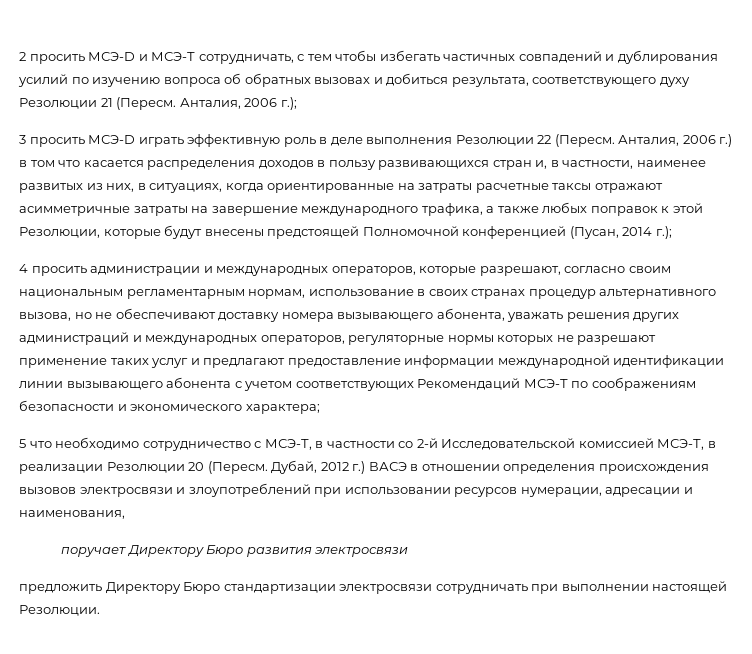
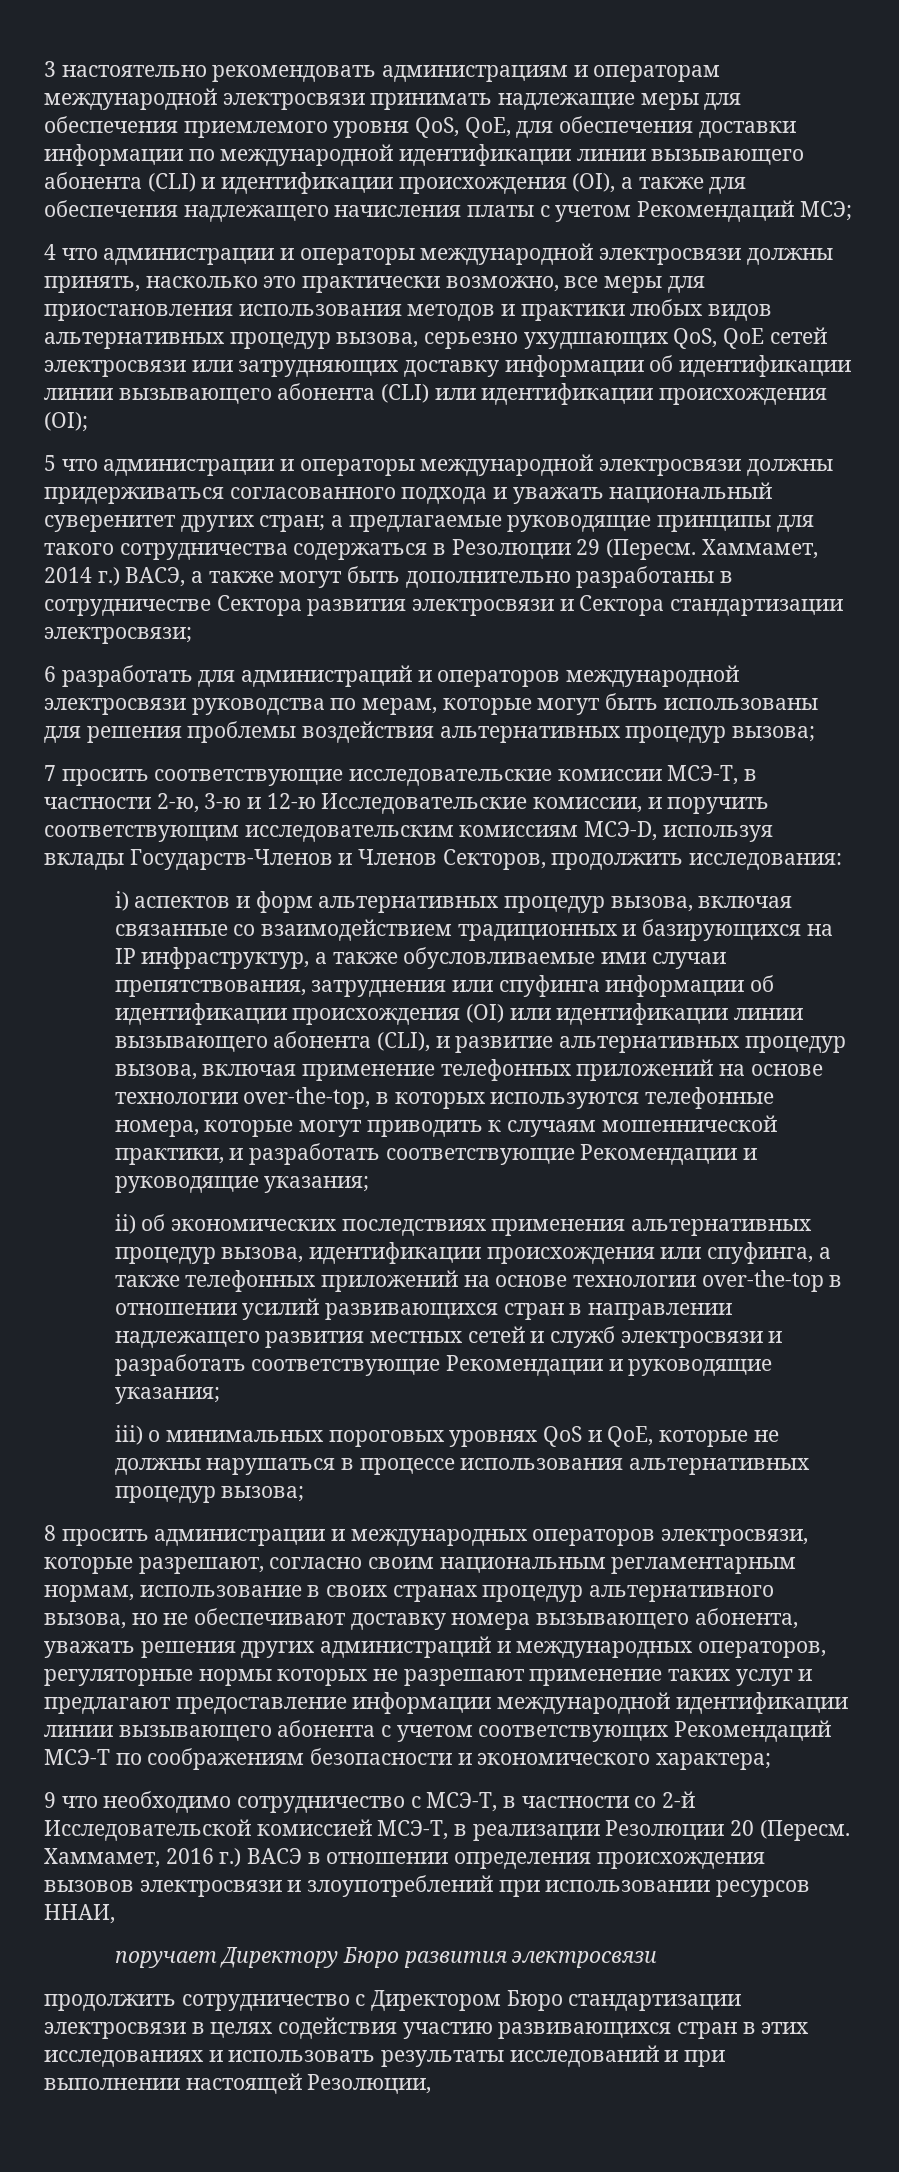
[19,50,718,64] [18,73,690,87] [19,97,297,110] [19,134,733,147] [19,160,706,170] [19,183,663,193] [19,202,703,216] [19,225,672,239] [19,264,28,273] 2 просить МСЭ-D и МСЭ-Т сотрудничать, с тем чтобы избегать частичных совпадений и дублирования усилий по изучению вопроса об обратных вызовах и добиться результата, соответствующего духу Резолюции 21 (Пересм. Анталия, 2006 г.); // 3 просить МСЭ-D играть эффективную роль в деле выполнения Резолюции 22 (Пересм. Анталия, 2006 г.) в том что касается распределения доходов в пользу развивающихся стран и, в частности, наименее развитых из них, в ситуациях, когда ориентированные на затраты расчетные таксы отражают асимметричные затраты на завершение международного трафика, а также любых поправок к этой Резолюции, которые будут внесены предстоящей Полномочной конференцией (Пусан, 2014 г.); // 4 -> [44,61,721,82] [44,88,742,110] [44,116,796,138] [44,144,805,166] [44,172,747,194] [44,200,852,222] [44,243,833,265] [44,276,705,293] [44,299,773,321] [44,327,827,349] [44,355,852,377] [44,383,828,405] [44,412,88,432] [44,454,833,476] [44,482,773,504] [44,515,814,532] [44,539,818,560] [44,566,734,588] [44,595,844,616] [44,627,192,644] [44,665,740,687] [44,693,818,715] [44,721,816,743] [44,765,758,786] [44,793,770,814] [44,821,773,842] [44,849,843,870] [114,891,793,913] [114,919,833,941] [114,947,726,969] [114,975,774,997] [114,1003,803,1025] [114,1031,846,1053] [114,1059,823,1081] [114,1087,774,1109] [114,1115,777,1137] [114,1143,757,1165] [114,1176,370,1193] [114,1214,812,1236] [114,1242,831,1264] [114,1270,843,1292] [114,1298,732,1320] [114,1326,783,1348] [114,1354,773,1376] [114,1387,220,1404] [114,1425,779,1447] [114,1458,810,1475] [114,1486,305,1503] [44,1525,56,1541] 3 настоятельно рекомендовать администрациям и операторам международной электросвязи принимать надлежащие меры для обеспечения приемлемого уровня QoS, QoE, для обеспечения доставки информации по международной идентификации линии вызывающего абонента (CLI) и идентификации происхождения (OI), а также для обеспечения надлежащего начисления платы с учетом Рекомендаций МСЭ; // 4 что администрации и операторы международной электросвязи должны принять, насколько это практически возможно, все меры для приостановления использования методов и практики любых видов альтернативных процедур вызова, серьезно ухудшающих QoS, QoE сетей электросвязи или затрудняющих доставку информации об идентификации линии вызывающего абонента (CLI) или идентификации происхождения (OI); // 5 что администрации и операторы международной электросвязи должны придерживаться согласованного подхода и уважать национальный суверенитет других стран; а предлагаемые руководящие принципы для такого сотрудничества содержаться в Резолюции 29 (Пересм. Хаммамет, 2014 г.) ВАСЭ, а также могут быть дополнительно разработаны в сотрудничестве Сектора развития электросвязи и Сектора стандартизации электросвязи; // 6 разработать для администраций и операторов международной электросвязи руководства по мерам, которые могут быть использованы для решения проблемы воздействия альтернативных процедур вызова; // 7 просить соответствующие исследовательские комиссии МСЭ-Т, в частности 2-ю, 3-ю и 12-ю Исследовательские комиссии, и поручить соответствующим исследовательским комиссиям МСЭ-D, используя вклады Государств-Членов и Членов Секторов, продолжить исследования: // i) аспектов и форм альтернативных процедур вызова, включая связанные со взаимодействием традиционных и базирующихся на IP инфраструктур, а также обусловливаемые ими случаи препятствования, затруднения или спуфинга информации об идентификации происхождения (OI) или идентификации линии вызывающего абонента (CLI), и развитие альтернативных процедур вызова, включая применение телефонных приложений на основе технологии over-the-top, в которых используются телефонные номера, которые могут приводить к случаям мошеннической практики, и разработать соответствующие Рекомендации и руководящие указания; // ii) об экономических последствиях применения альтернативных процедур вызова, идентификации происхождения или спуфинга, а также телефонных приложений на основе технологии over-the-top в отношении усилий развивающихся стран в направлении надлежащего развития местных сетей и служб электросвязи и разработать соответствующие Рекомендации и руководящие указания; // iii) о минимальных пороговых уровнях QoS и QoE, которые не должны нарушаться в процессе использования альтернативных процедур вызова; // 8
[331,266,416,276] операторов, -> [532,1529,809,1546] операторов электросвязи,
[19,439,26,448] 5 -> [44,1792,56,1808] 9
[271,460,349,474] Дубай, 2012 -> [44,1848,214,1868] Хаммамет, 2016
[520,487,693,497] [19,510,125,519] нумерации, адресации и наименования, -> [44,1904,115,1924] ННАИ,
[19,582,528,594] предложить Директору Бюро стандартизации электросвязи сотрудничать -> [44,1990,742,2011] [44,2017,810,2039] [44,2045,679,2067] продолжить сотрудничество с Директором Бюро стандартизации электросвязи в целях содействия участию развивающихся стран в этих исследованиях и использовать результаты исследований и
[19,605,100,616] Резолюции. -> [307,2074,432,2094] Резолюции,

